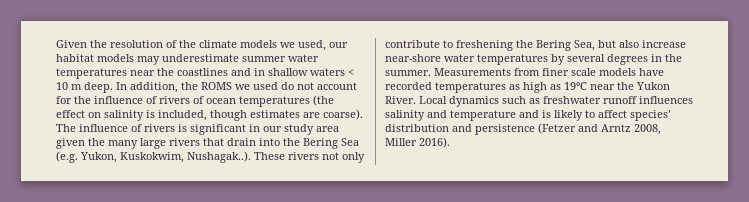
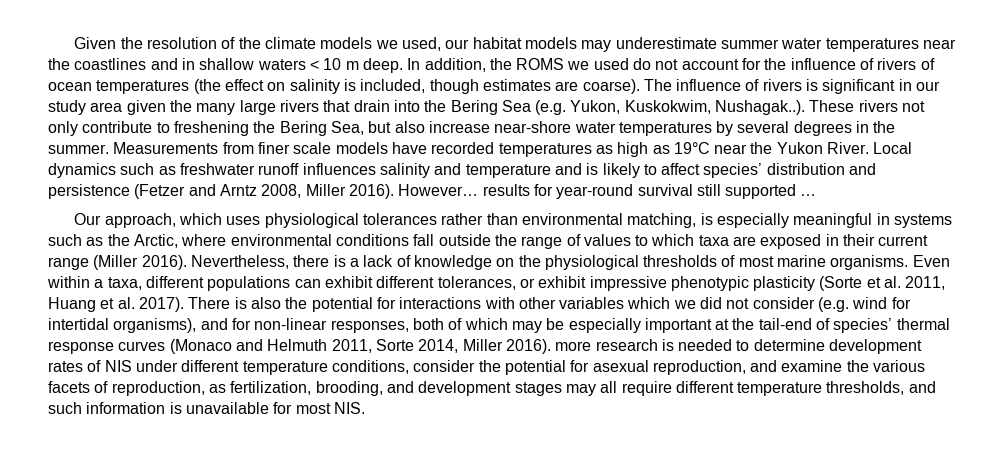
(450, 142) none -> [398,184,817,199] [74,213,952,228] [48,234,929,249] [48,255,950,270] [47,276,946,291] [48,297,911,312] [48,318,950,333] [48,339,923,354] [48,360,926,375] [48,381,936,396] [48,402,365,414] However… results for year-round survival still supported … // Our approach, which uses physiological tolerances rather than environmental matching, is especially meaningful in systems such as the Arctic, where environmental conditions fall outside the range of values to which taxa are exposed in their current range (Miller 2016). Nevertheless, there is a lack of knowledge on the physiological thresholds of most marine organisms. Even within a taxa, different populations can exhibit different tolerances, or exhibit impressive phenotypic plasticity (Sorte et al. 2011, Huang et al. 2017). There is also the potential for interactions with other variables which we did not consider (e.g. wind for intertidal organisms), and for non-linear responses, both of which may be especially important at the tail-end of species’ thermal response curves (Monaco and Helmuth 2011, Sorte 2014, Miller 2016). more research is needed to determine development rates of NIS under different temperature conditions, consider the potential for asexual reproduction, and examine the various facets of reproduction, as fertilization, brooding, and development stages may all require different temperature thresholds, and such information is unavailable for most NIS.

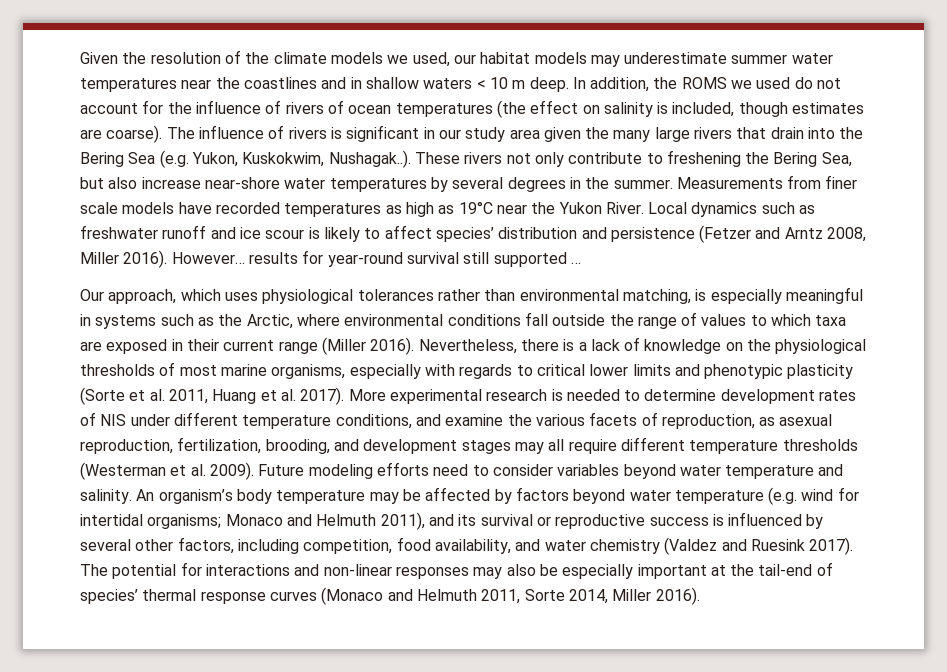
[302,163,582,178] influences salinity and temperature and -> [210,227,305,239] and ice scour
[830,255,950,270] [47,276,667,291] organisms. Even within a taxa, different populations can exhibit different tolerances, or exhibit impressive -> [271,364,700,379] organisms, especially with regards to critical lower limits and
[188,297,911,312] [48,318,542,333] There is also the potential for interactions with other variables which we did not consider (e.g. wind for intertidal organisms), and for non-linear responses, both of which may -> [348,389,857,404] [80,412,833,429] [80,437,858,454] [80,462,844,480] [80,487,859,505] [80,512,824,530] [80,537,854,555] [80,562,536,579] More experimental research is needed to determine development rates of NIS under different temperature conditions, and examine the various facets of reproduction, as asexual reproduction, fertilization, brooding, and development stages may all require different temperature thresholds (Westerman et al. 2009). Future modeling efforts need to consider variables beyond water temperature and salinity. An organism’s body temperature may be affected by factors beyond water temperature (e.g. wind for intertidal organisms; Monaco and Helmuth 2011), and its survival or reproductive success is influenced by several other factors, including competition, food availability, and water chemistry (Valdez and Ruesink 2017). The potential for interactions and non-linear responses may also
[555,339,923,354] [48,360,926,375] [48,381,936,396] [48,402,365,414] more research is needed to determine development rates of NIS under different temperature conditions, consider the potential for asexual reproduction, and examine the various facets of reproduction, as fertilization, brooding, and development stages may all require different temperature thresholds, and such information is unavailable for most NIS. -> (700, 596) none

